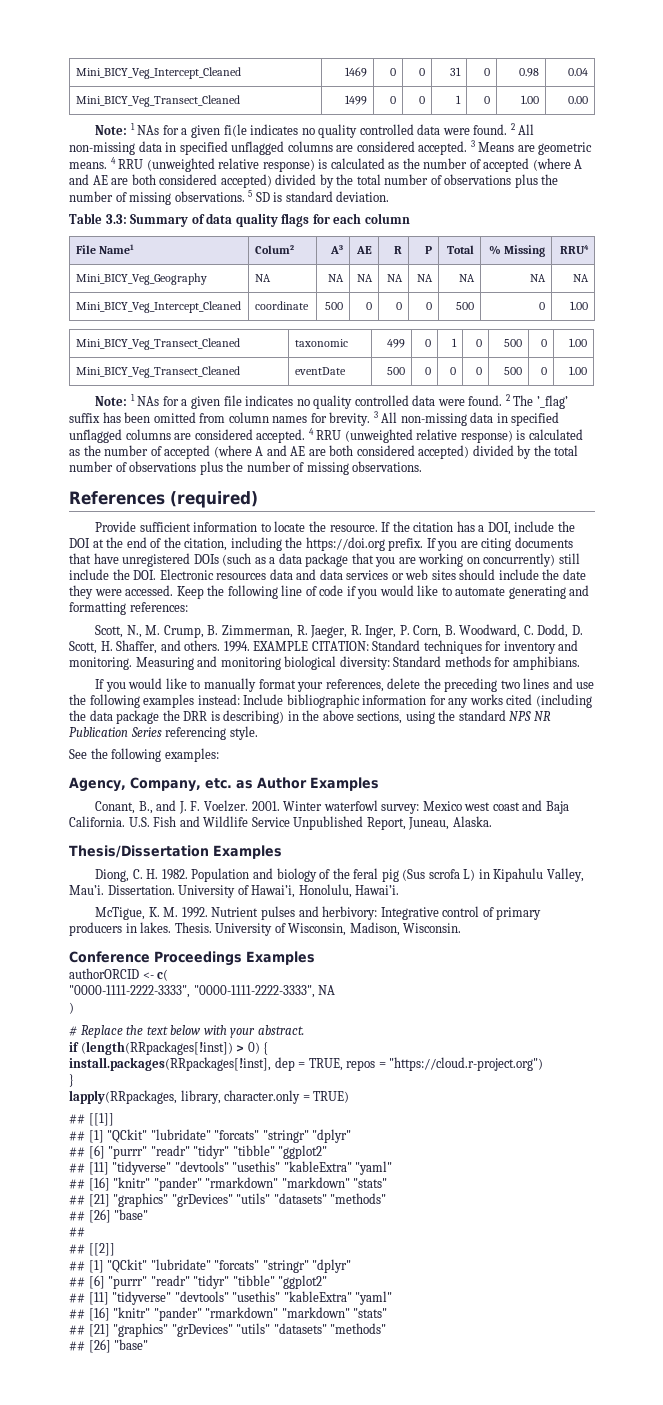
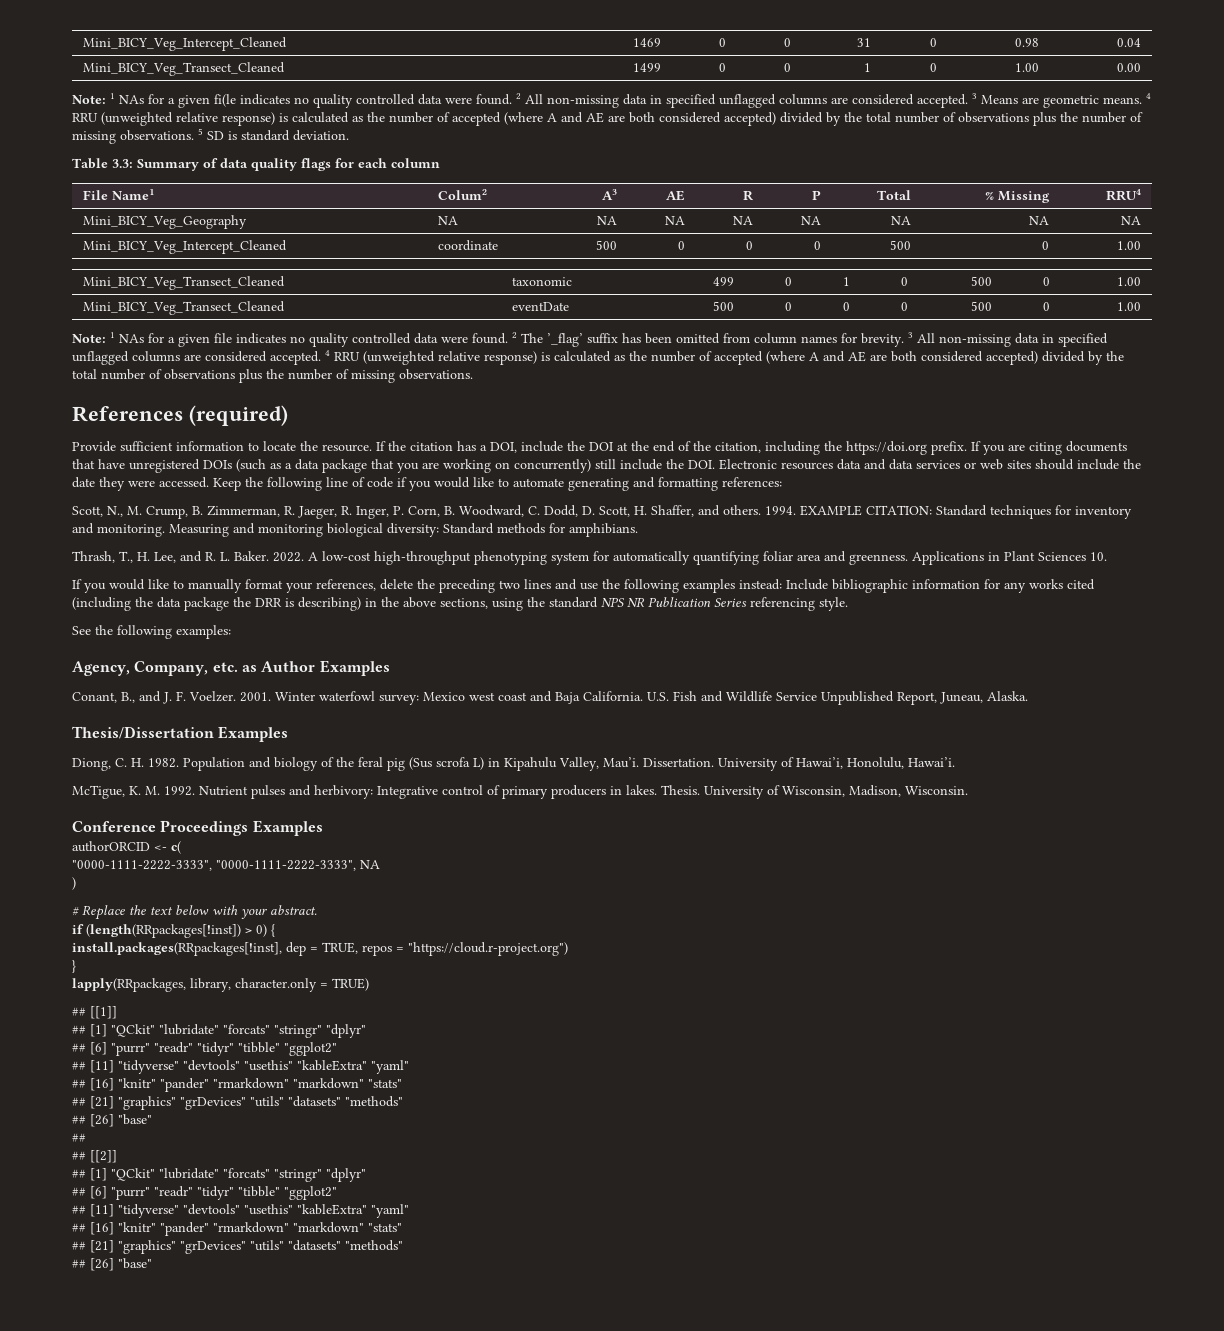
(580, 663) none -> [72,551,1107,565] // Thrash, T., H. Lee, and R. L. Baker. 2022. A low-cost high-throughput phenotyping system for automatically quantifying foliar area and greenness. Applications in Plant Sciences 10.

